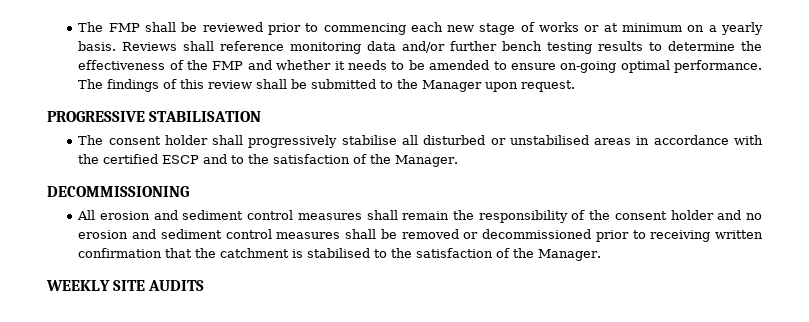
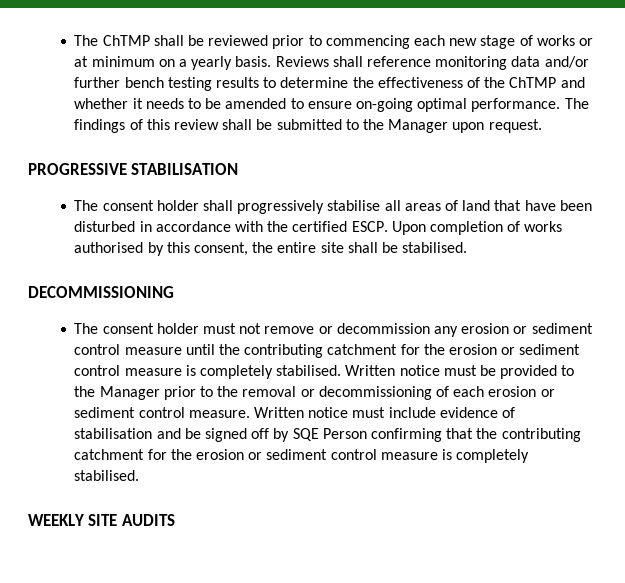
[78,22,140,32] The FMP -> [74,35,150,46] The ChTMP
[212,61,244,70] FMP -> [509,77,557,88] ChTMP
[423,135,632,145] disturbed or unstabilised areas -> [404,200,592,211] [74,221,136,232] areas of land that have been disturbed
[162,154,459,167] [47,186,189,197] [77,210,762,223] [78,229,764,242] [78,248,602,261] ESCP and to the satisfaction of the Manager. // DECOMMISSIONING // All erosion and sediment control measures shall remain the responsibility of the consent holder and no erosion and sediment control measures shall be removed or decommissioned prior to receiving written confirmation that the catchment is stabilised to the satisfaction of the Manager. -> [351,221,563,235] [74,242,468,256] [28,286,174,298] [74,323,593,337] [74,344,581,358] [74,365,575,379] [74,386,555,400] [74,407,515,418] [74,428,581,442] [74,449,530,463] [74,470,140,481] ESCP. Upon completion of works authorised by this consent, the entire site shall be stabilised. // DECOMMISSIONING // The consent holder must not remove or decommission any erosion or sediment control measure until the contributing catchment for the erosion or sediment control measure is completely stabilised. Written notice must be provided to the Manager prior to the removal or decommissioning of each erosion or sediment control measure. Written notice must include evidence of stabilisation and be signed off by SQE Person confirming that the contributing catchment for the erosion or sediment control measure is completely stabilised.

